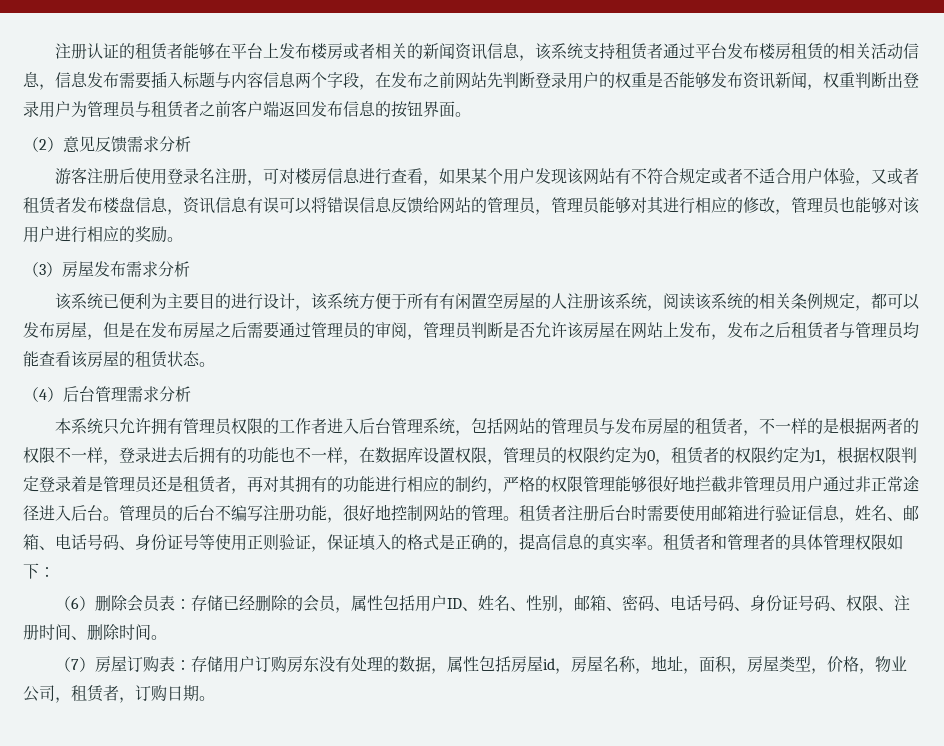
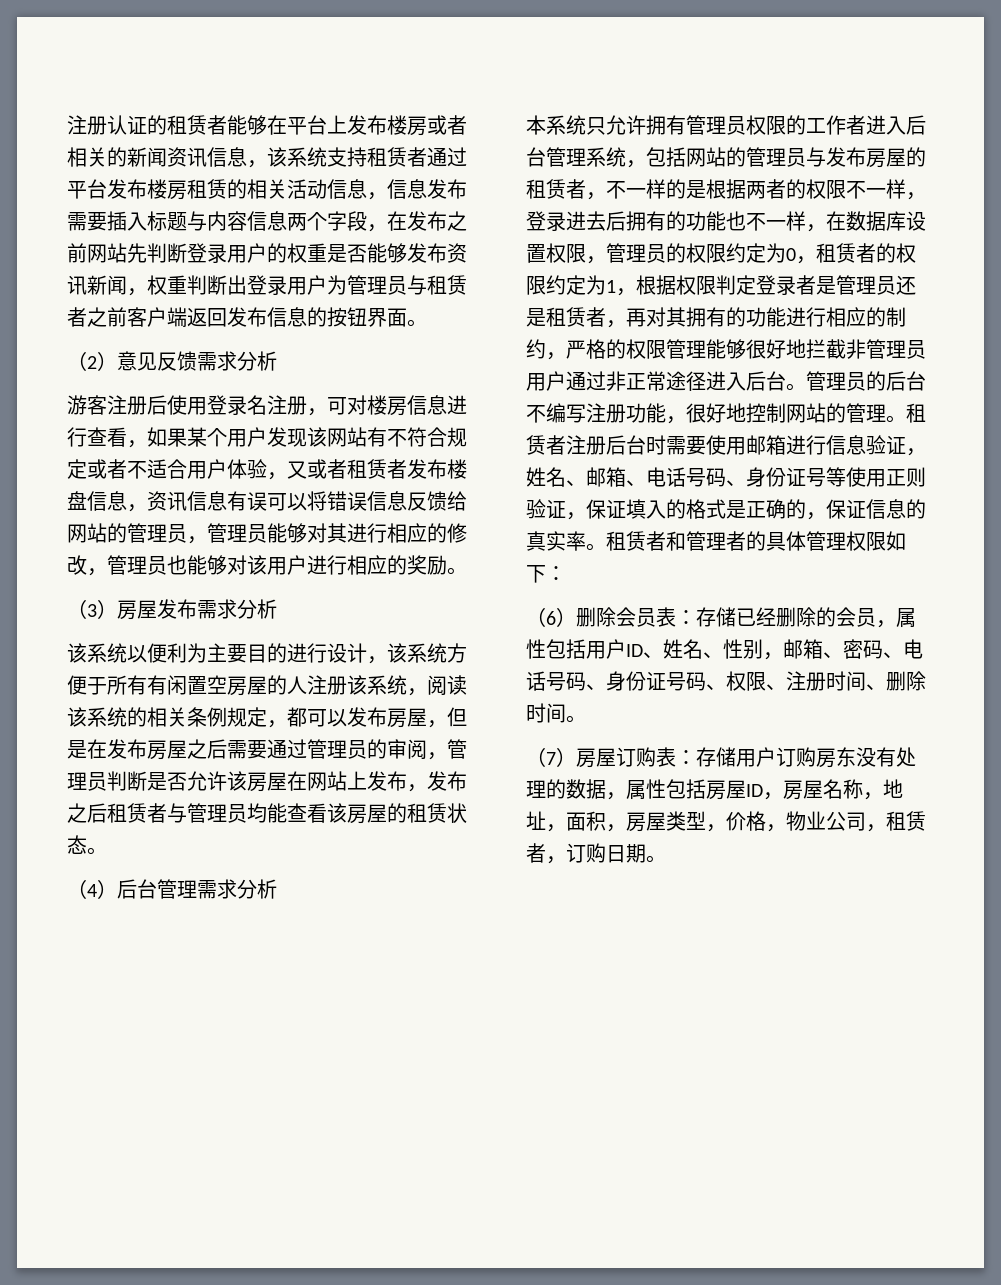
[103,293,120,308] 已 -> [127,645,147,663] 以
[71,476,87,492] 着 -> [796,275,816,295] 者
[775,505,840,521] 验证信息 -> [826,435,906,455] 信息验证
[519,533,551,550] 提高 -> [826,499,866,519] 保证
[543,658,556,670] id -> [746,784,763,797] ID

